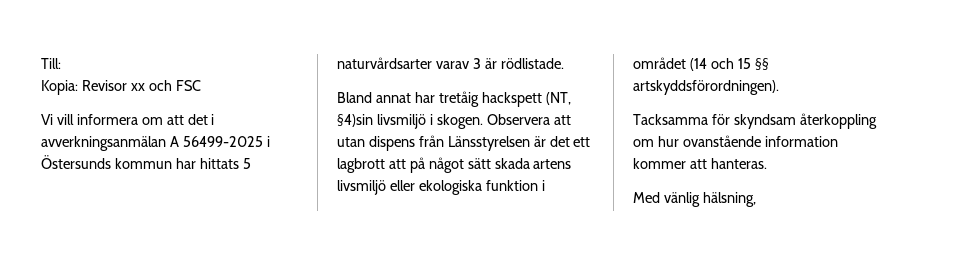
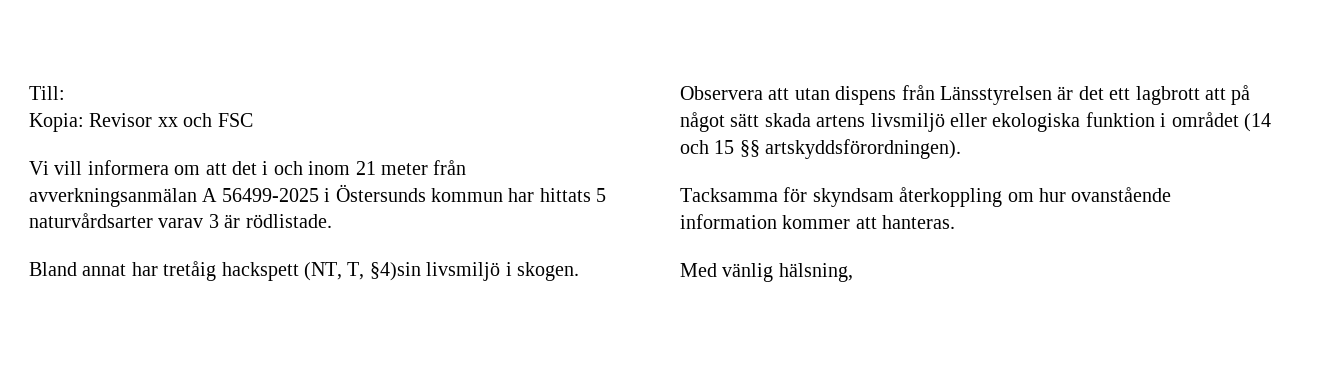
(215, 119) none -> [273,160,467,175] och inom 21 meter från
(571, 98) none -> [347,262,365,280] T,

